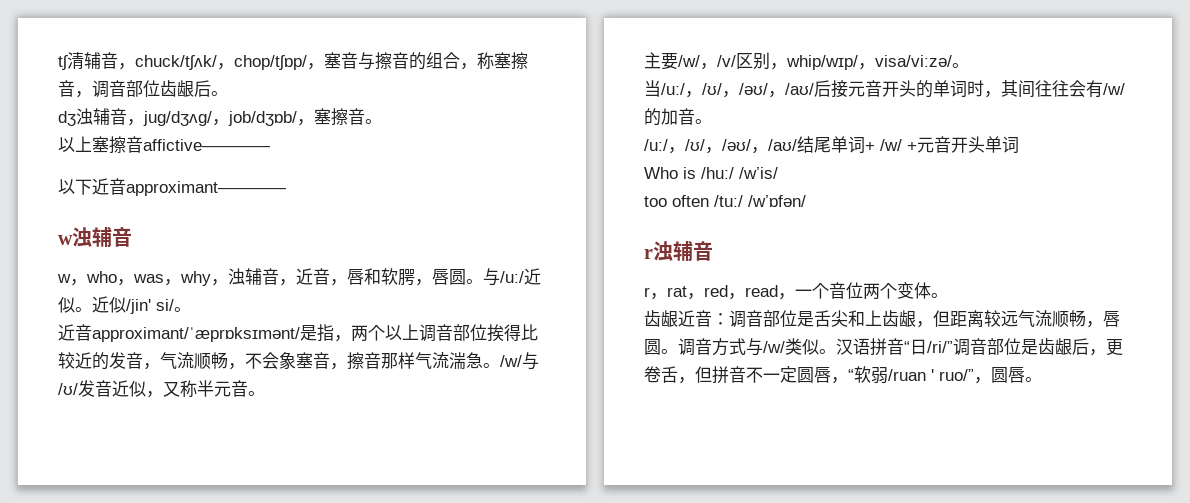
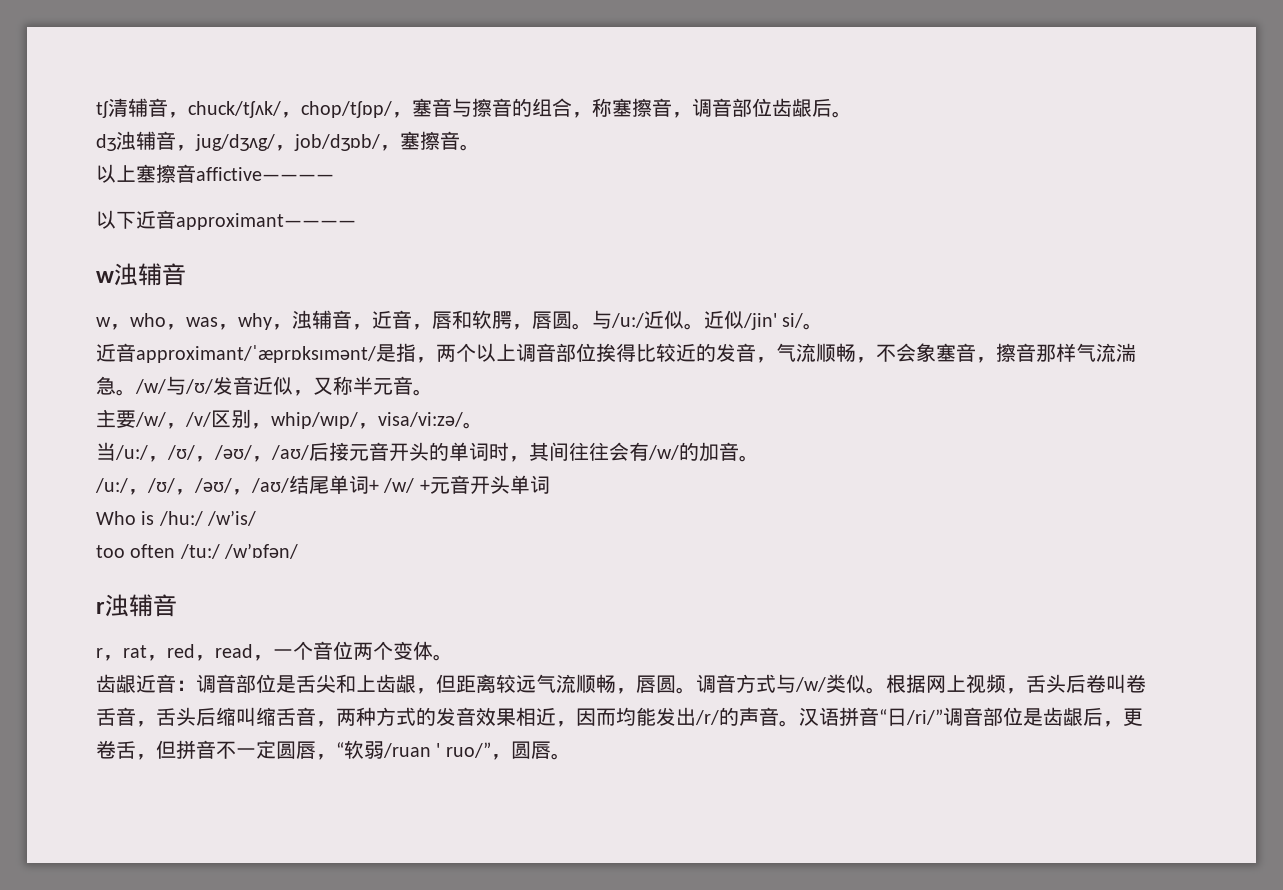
(836, 351) none -> [886,674,1146,694] [96,707,799,727] 根据网上视频，舌头后卷叫卷舌音，舌头后缩叫缩舌音，两种方式的发音效果相近，因而均能发出/r/的声音。

